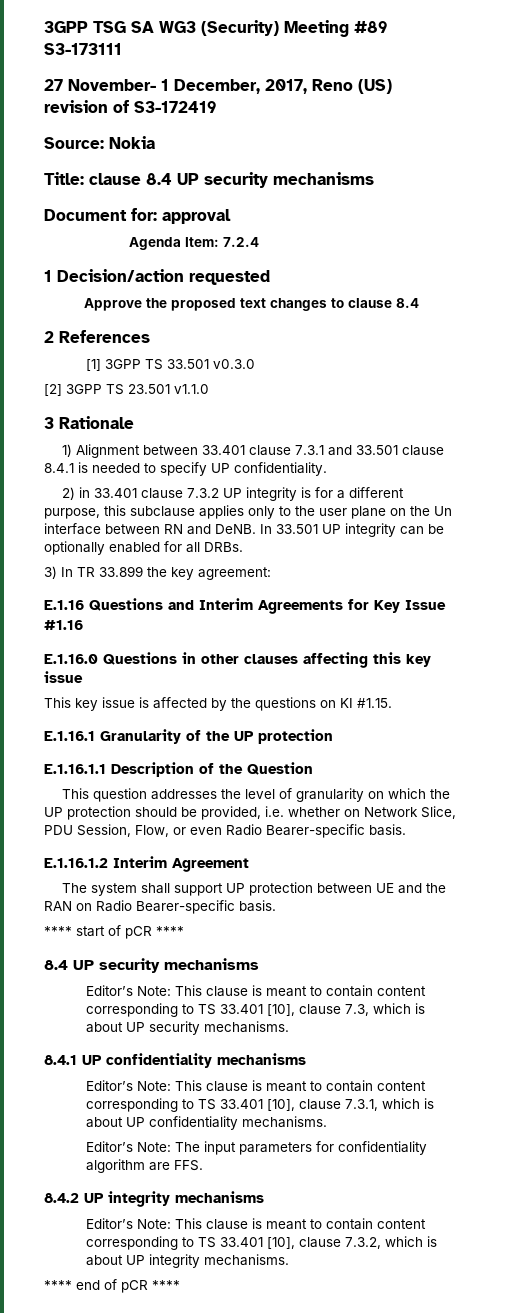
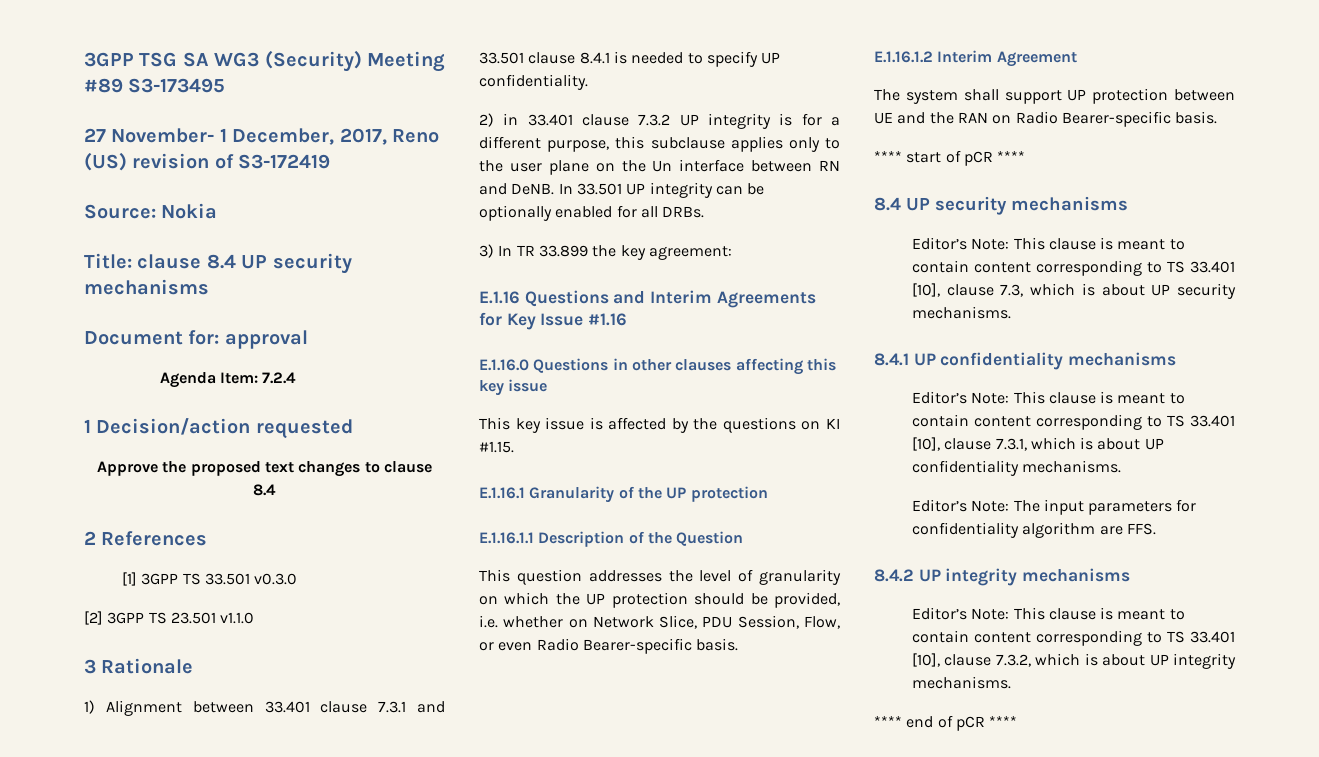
[44,43,122,55] S3-173111 -> [128,78,226,93] S3-173495

